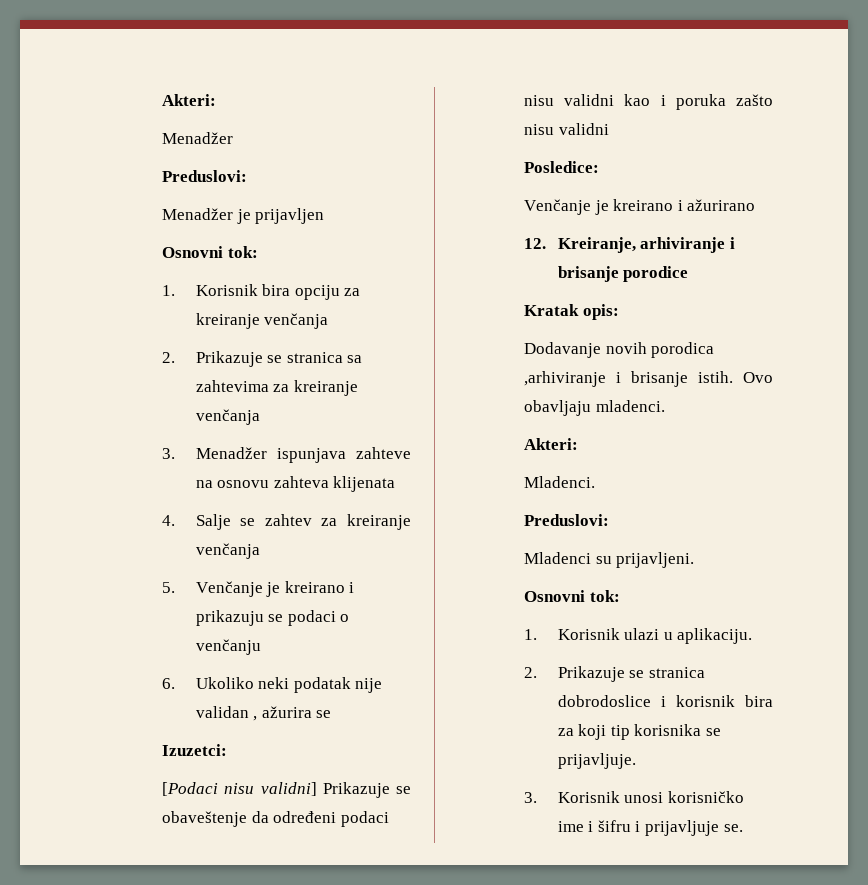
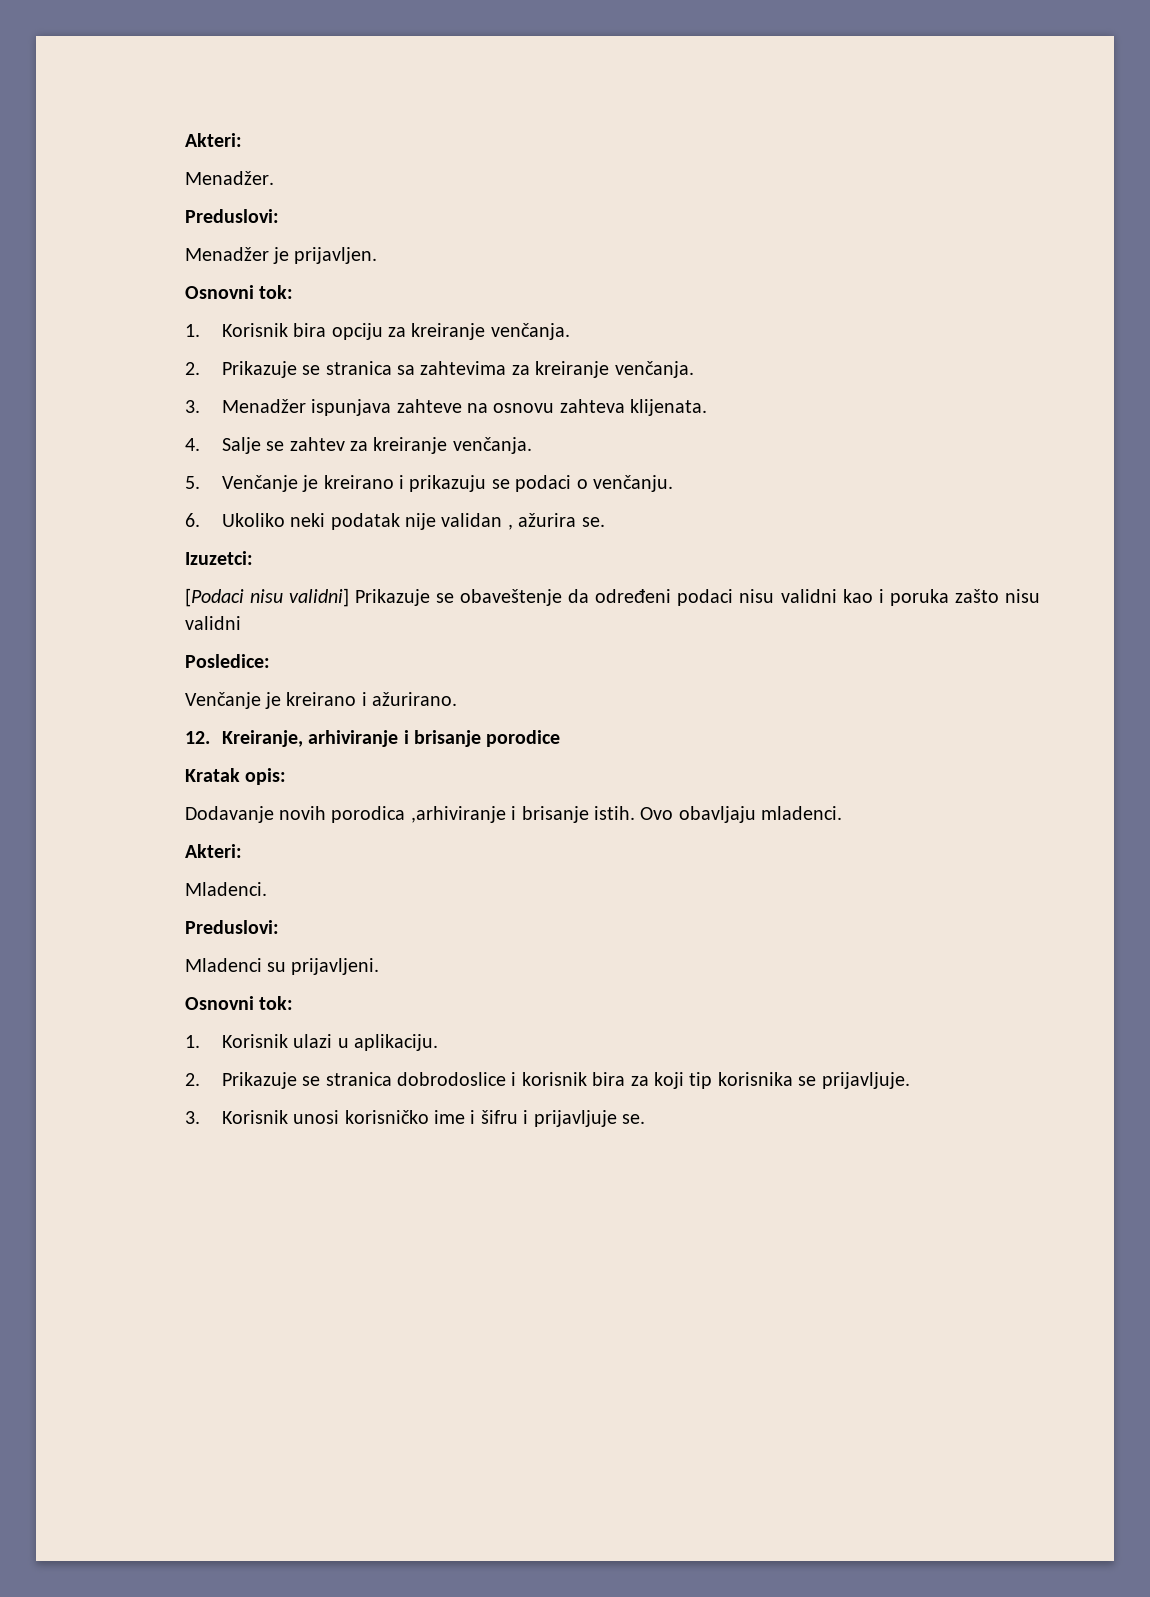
[162,94,217,106] [162,132,234,144] Akteri: // Menadžer -> [184,133,242,147] [184,171,274,185] Akteri: // Menadžer.
[255,208,325,224] prijavljen -> [294,247,378,264] prijavljen.
[264,313,329,329] venčanja -> [490,323,570,340] venčanja.
[195,409,260,425] venčanja -> [614,361,694,378] venčanja.
[333,476,396,492] klijenata -> [630,399,708,416] klijenata.
[195,543,260,559] venčanja -> [452,437,532,454] venčanja.
[195,639,261,655] venčanju -> [593,475,674,492] venčanju.
[316,710,332,718] se -> [581,517,605,527] se.
[687,199,756,211] ažurirano -> [372,692,458,706] ažurirano.

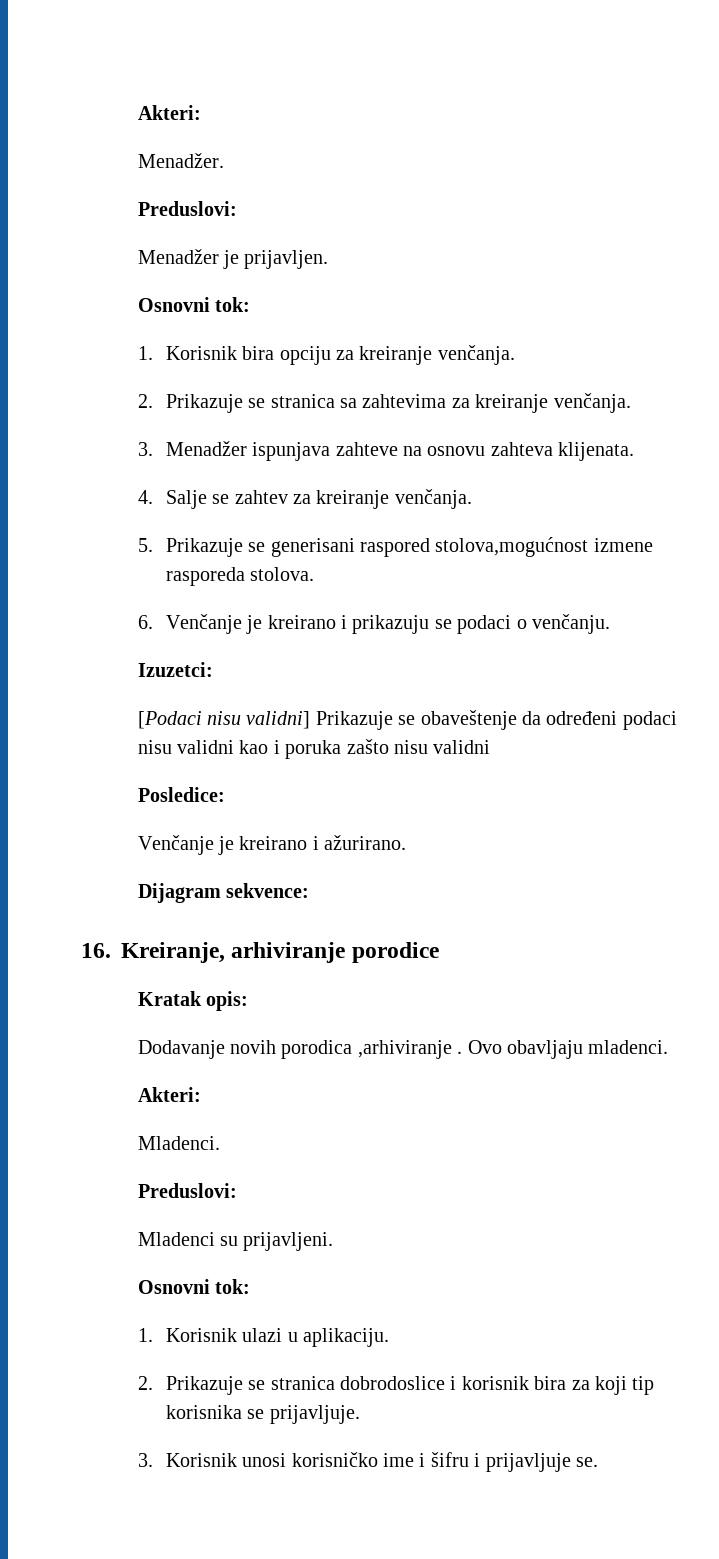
(200, 482) none -> [165,537,653,557] [165,567,315,586] [137,615,153,629] Prikazuje se generisani raspored stolova,mogućnost izmene rasporeda stolova. // 6.
[184,513,605,530] // 6. Ukoliko neki podatak nije validan , ažurira se. -> (611, 624) none
[184,730,482,747] 12. Kreiranje, arhiviranje i brisanje -> [137,883,309,903] [81,942,346,963] Dijagram sekvence: // 16. Kreiranje, arhiviranje
[511,806,635,823] i brisanje istih. -> [457,1051,463,1054] .

